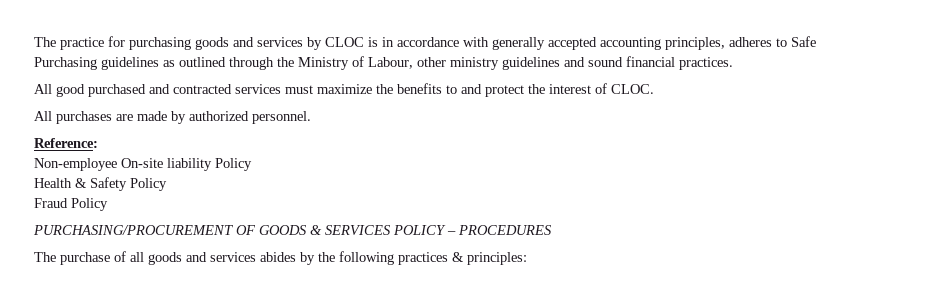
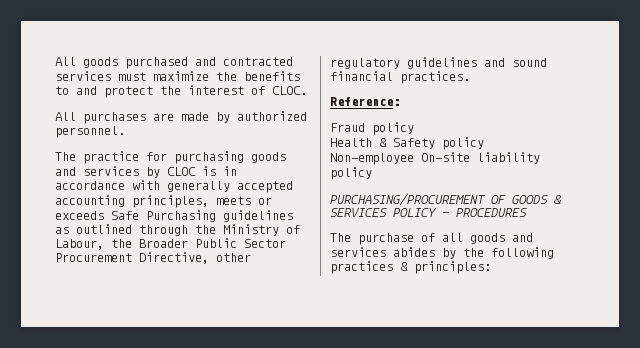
[34,36,816,50] [34,56,733,70] [34,84,85,97] The practice for purchasing goods and services by CLOC is in accordance with generally accepted accounting principles, adheres to Safe Purchasing guidelines as outlined through the Ministry of Labour, other ministry guidelines and sound financial practices. // All good -> [55,57,118,68] All goods
[34,138,98,148] [34,158,252,171] [34,177,167,191] [34,198,108,211] Reference: // Non-employee On-site liability Policy // Health & Safety Policy // Fraud Policy -> [55,151,286,164] [55,166,237,178] [55,180,293,193] [55,195,272,208] [55,210,293,222] [55,224,300,236] [55,238,286,250] [55,252,251,264] [330,57,547,69] [330,71,470,84] [330,97,400,106] [330,122,414,135] [330,137,484,150] [330,152,540,165] [330,167,372,180] The practice for purchasing goods and services by CLOC is in accordance with generally accepted accounting principles, meets or exceeds Safe Purchasing guidelines as outlined through the Ministry of Labour, the Broader Public Sector Procurement Directive, other regulatory guidelines and sound financial practices. // Reference: // Fraud policy // Health & Safety policy // Non-employee On-site liability policy

